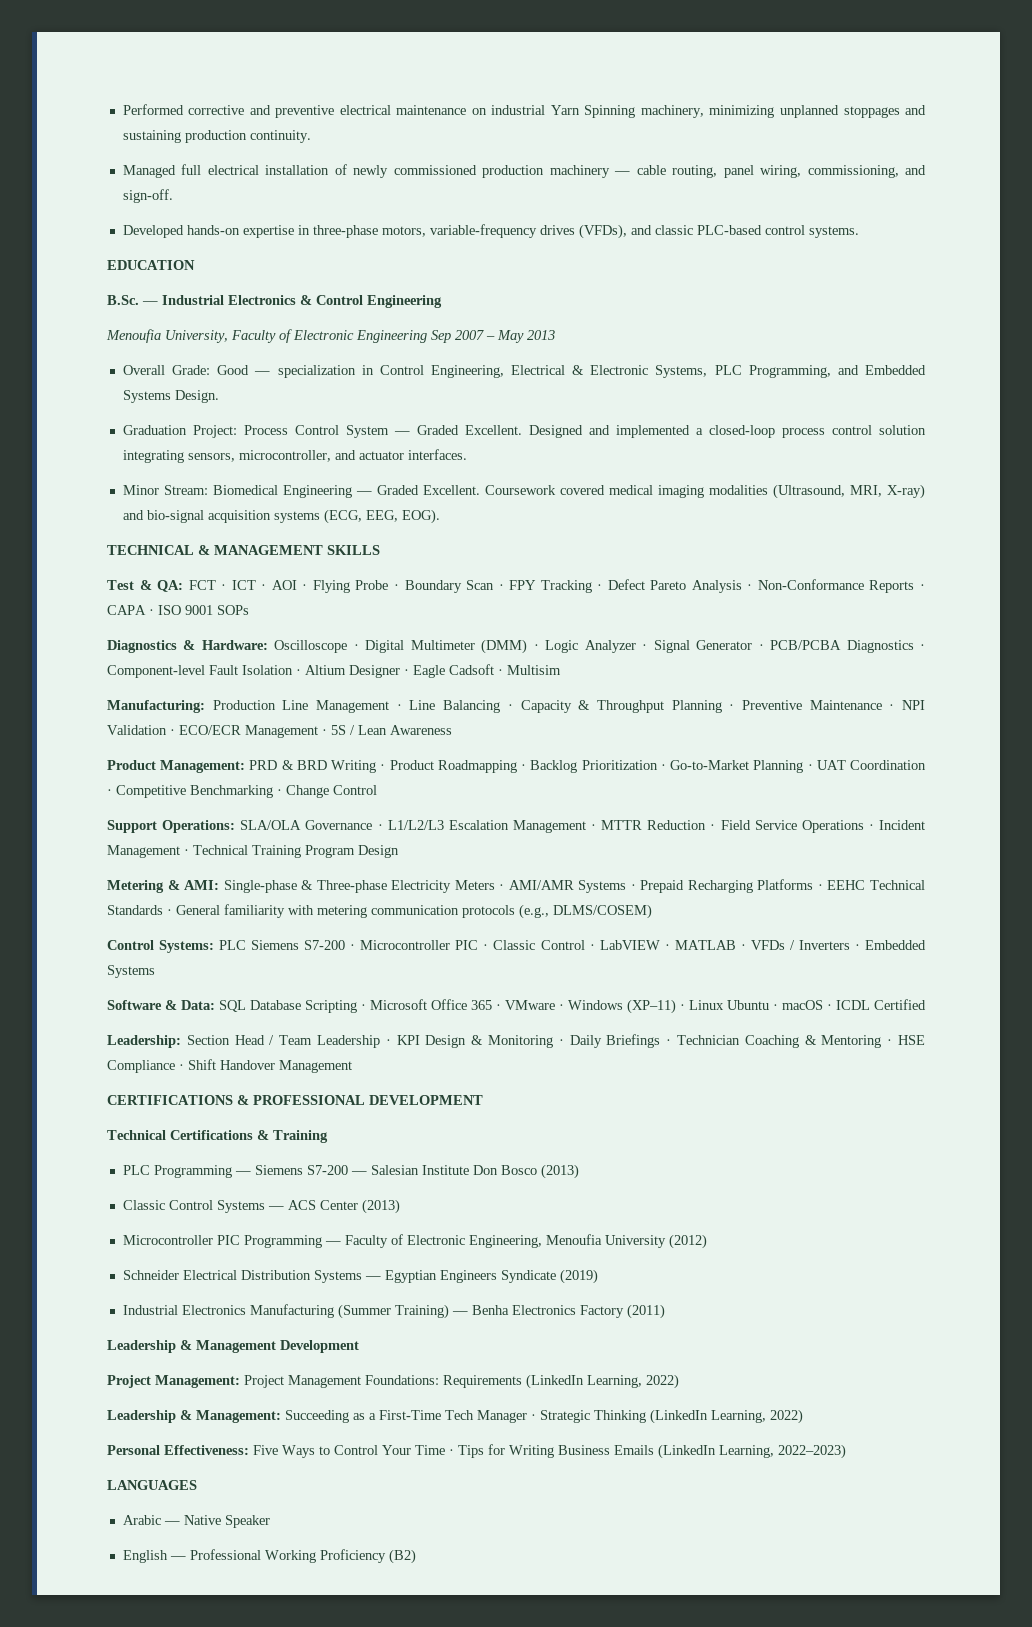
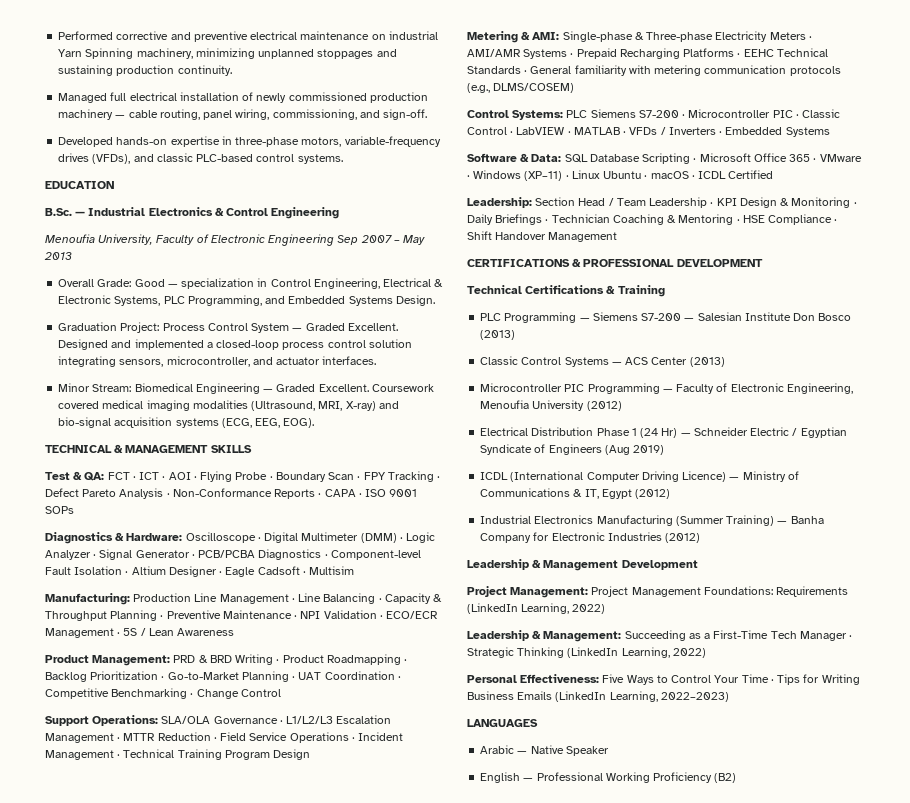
[122,1270,179,1280] Schneider -> (622, 406) none
[313,1269,598,1284] Systems — Egyptian Engineers Syndicate (2019) -> [596,427,847,438] [480,444,665,455] [480,471,799,482] [480,488,671,499] Phase 1 (24 Hr) — Schneider Electric / Egyptian Syndicate of Engineers (Aug 2019) // ICDL (International Computer Driving Licence) — Ministry of Communications & IT, Egypt (2012)
[471,1304,665,1319] Benha Electronics Factory (2011) -> [790,516,824,524] [480,532,701,543] Banha Company for Electronic Industries (2012)

